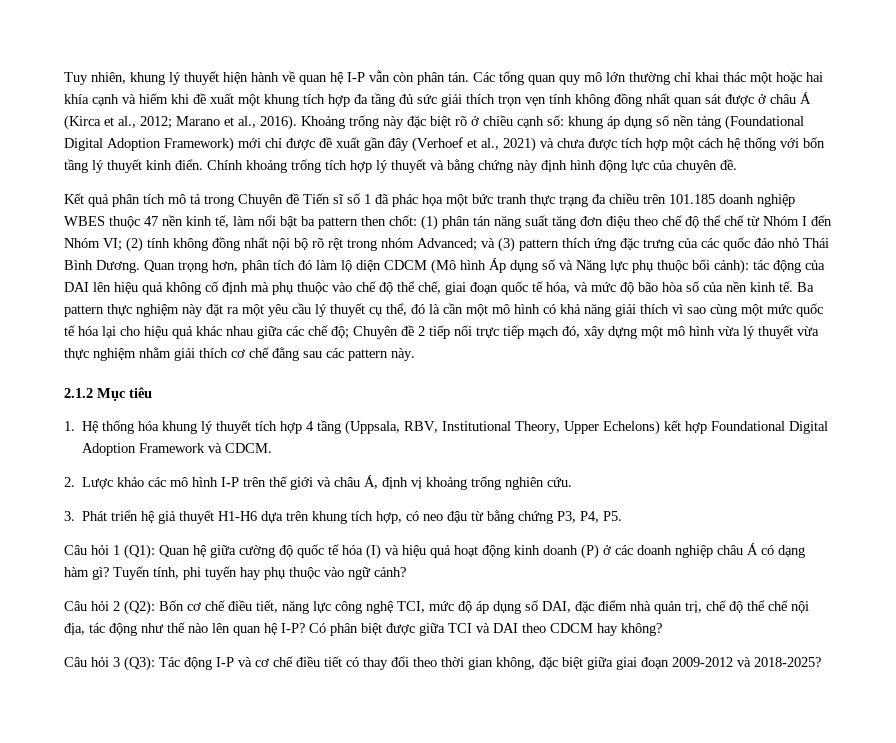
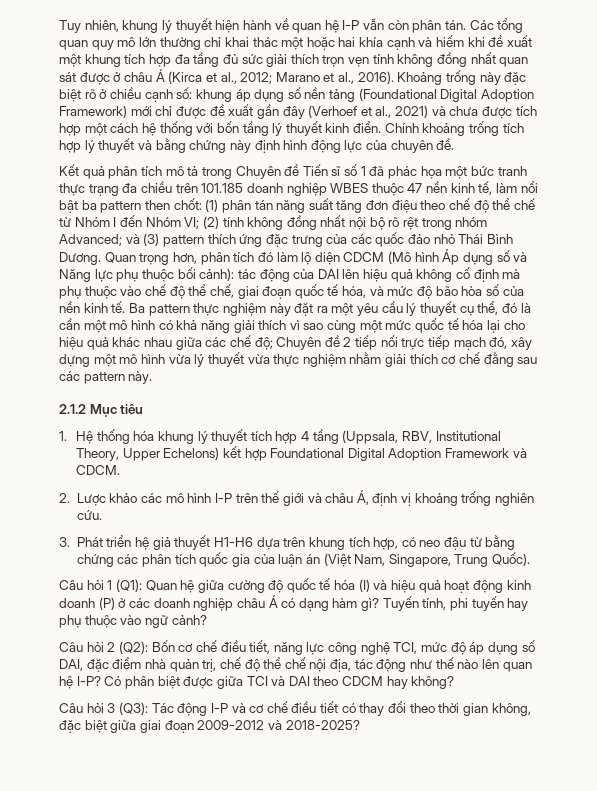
[557,511,623,523] P3, P4, P5. -> [117,552,531,567] các phân tích quốc gia của luận án (Việt Nam, Singapore, Trung Quốc).

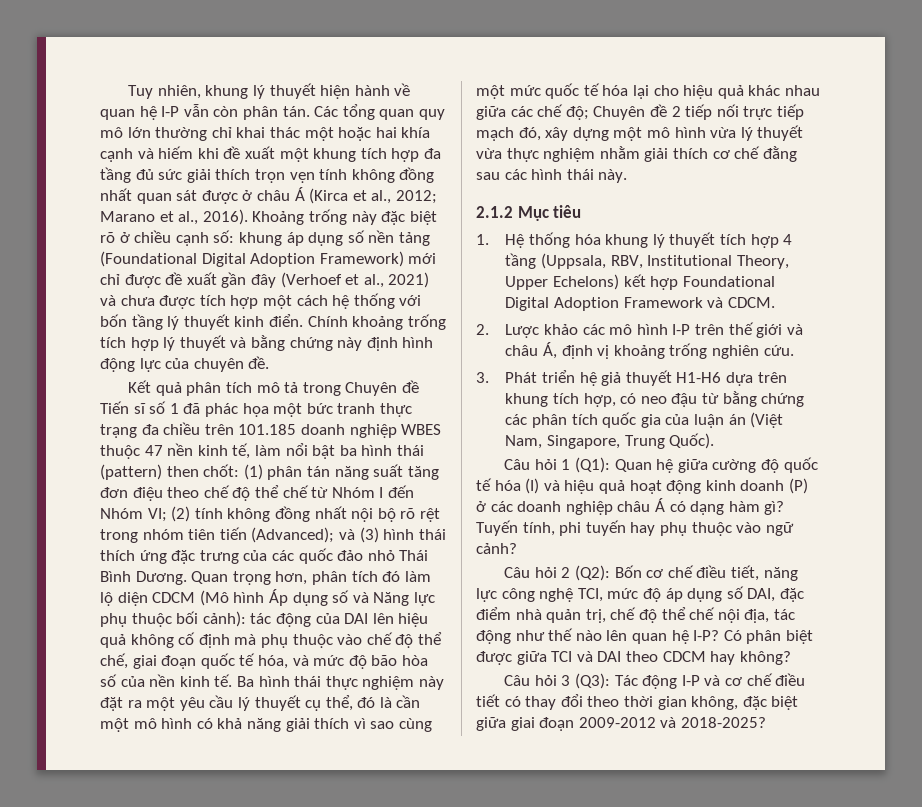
[100,201,142,213] pattern -> [361,445,424,456] [100,464,162,480] hình thái (pattern)
[59,233,204,247] Advanced; và (3) pattern -> [188,527,446,543] tiên tiến (Advanced); và (3) hình thái
[148,304,190,316] pattern -> [258,676,322,687] hình thái
[83,372,125,384] pattern -> [531,169,594,180] hình thái

